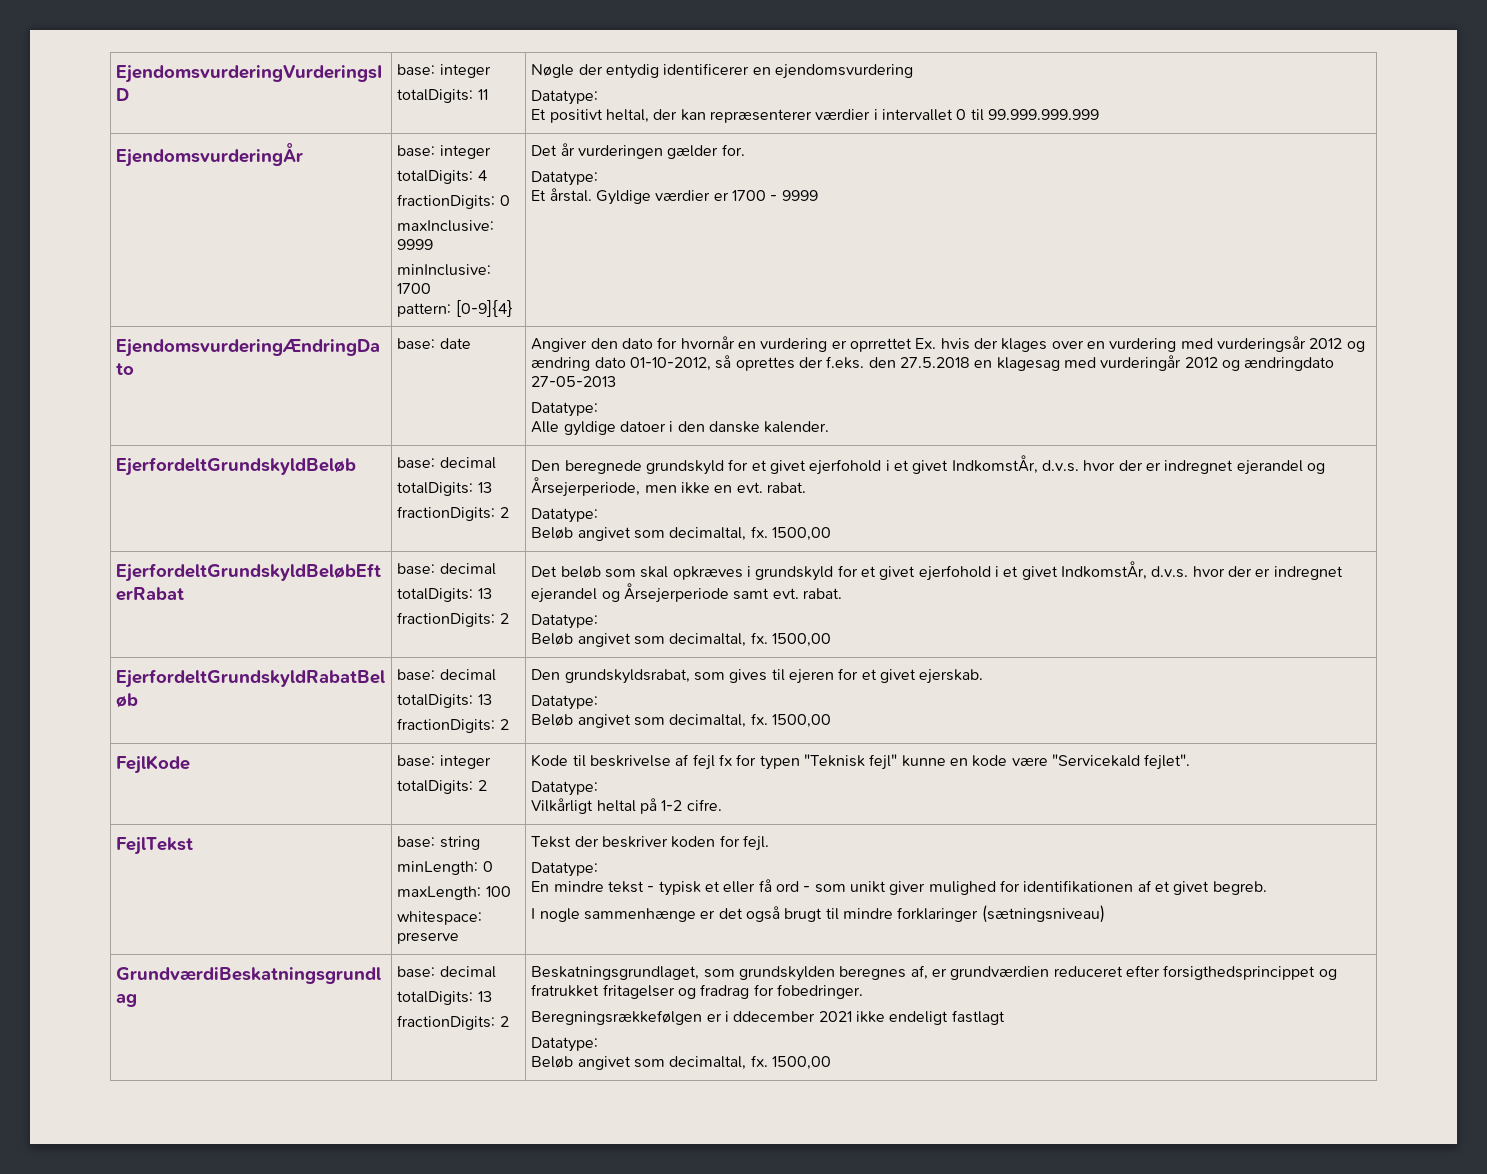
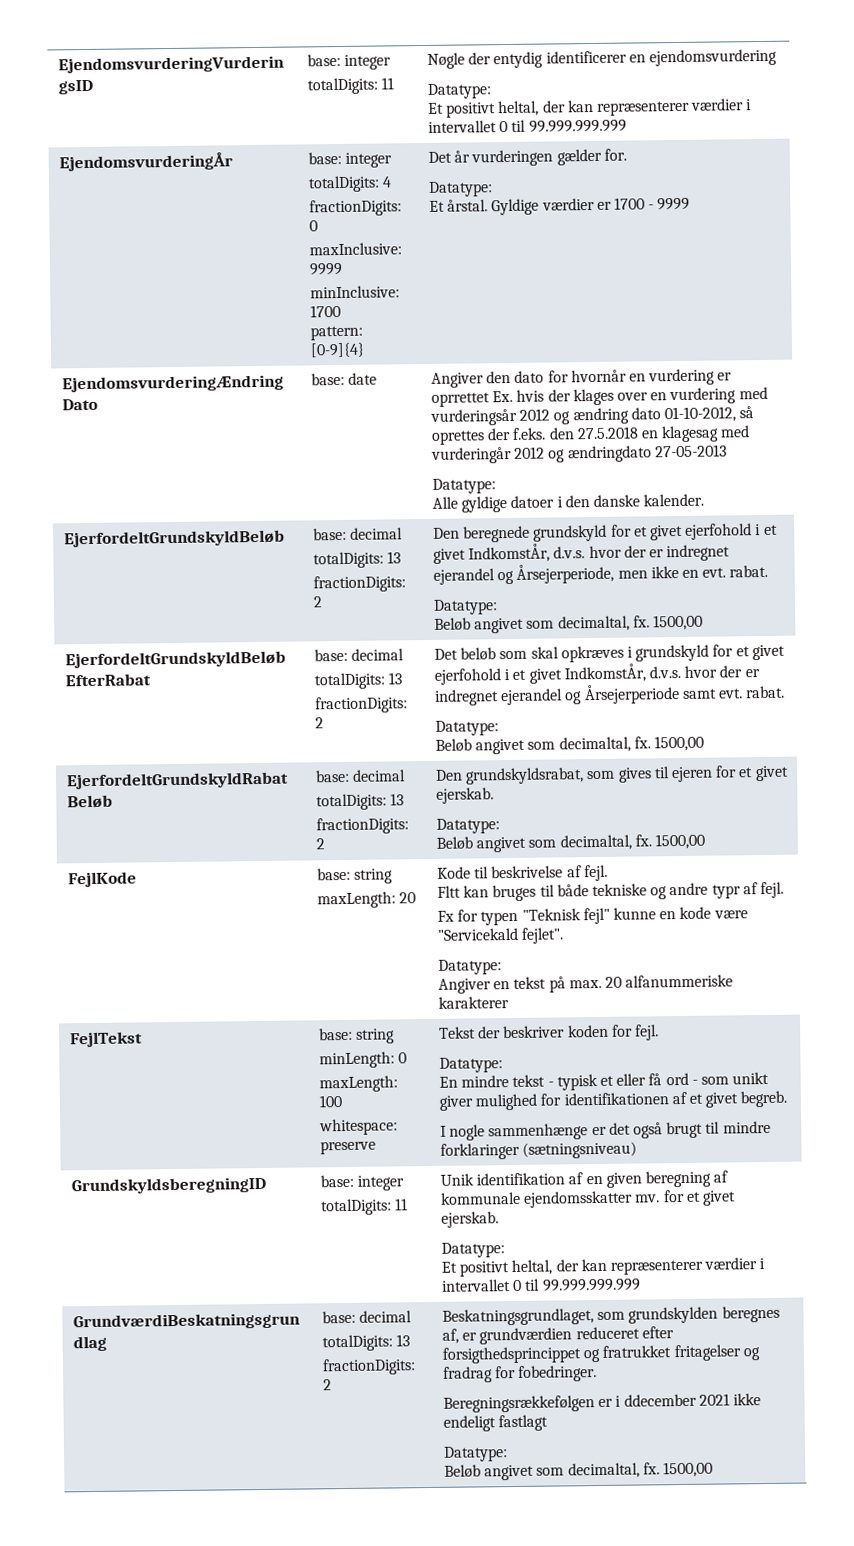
[439,755,491,769] [397,780,487,794] integer // totalDigits: 2 -> [354,868,394,884] [317,891,417,909] string // maxLength: 20
[692,754,733,770] fejl fx -> [583,864,608,882] [437,881,784,902] [437,910,455,922] fejl. // Fltt kan bruges til både tekniske og andre typr af fejl. // Fx
[531,798,722,814] Vilkårligt heltal på 1-2 cifre. -> [438,974,734,994] [438,996,510,1009] Angiver en tekst på max. 20 alfanummeriske karakterer
(1105, 914) none -> [71,1176,267,1195] [320,1174,405,1191] [321,1198,409,1216] [440,1170,729,1188] [440,1189,737,1208] [441,1211,500,1228] [441,1242,506,1258] [441,1257,766,1277] [442,1278,641,1292] // GrundskyldsberegningID | base: integer // totalDigits: 11 | Unik identifikation af en given beregning af kommunale ejendomsskatter mv. for et givet ejerskab. // Datatype: // Et positivt heltal, der kan repræsenterer værdier i intervallet 0 til 99.999.999.999

